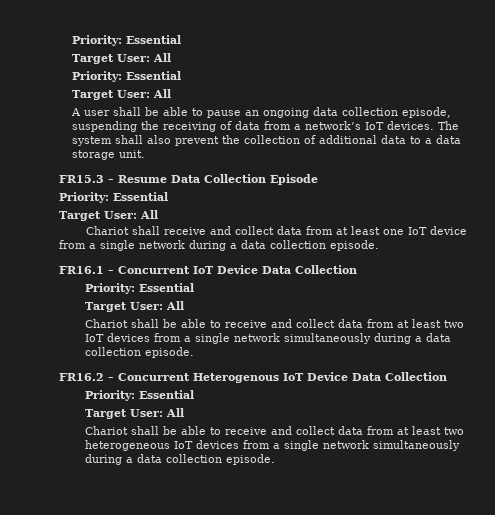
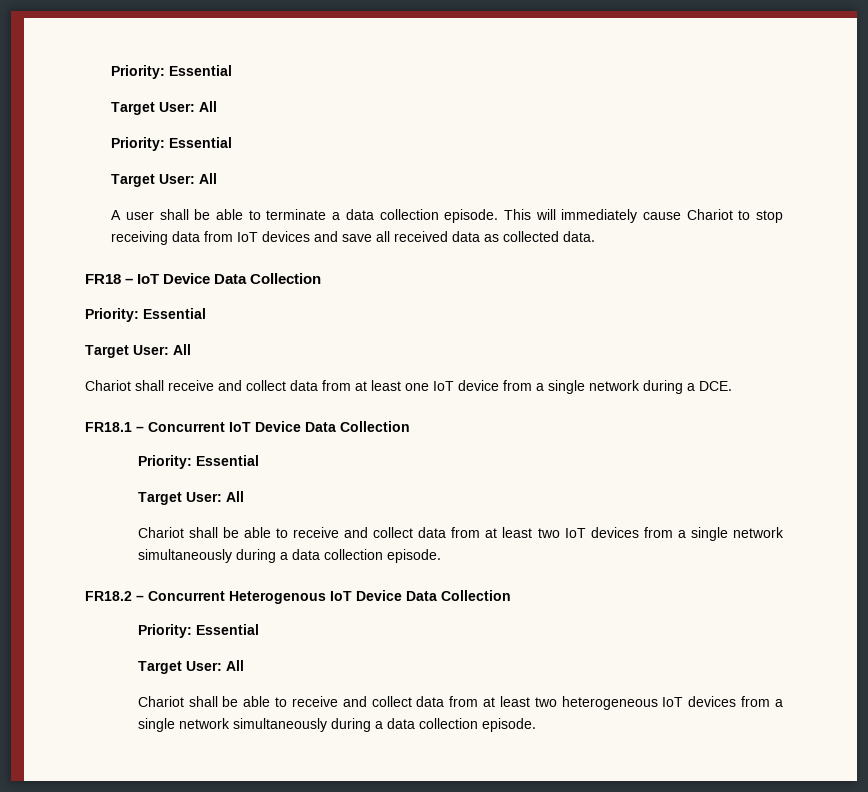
[207,107,452,118] [72,121,460,132] [72,135,462,146] [72,150,146,160] [59,174,318,185] pause an ongoing data collection episode, suspending the receiving of data from a network’s IoT devices. The system shall also prevent the collection of additional data to a data storage unit. // FR15.3 – Resume Data Collection Episode -> [266,209,783,223] [111,231,596,245] [85,273,322,284] terminate a data collection episode. This will immediately cause Chariot to stop receiving data from IoT devices and save all received data as collected data. // FR18 – IoT Device Data Collection
[241,240,379,251] [59,266,104,274] data collection episode. // FR16.1 -> [699,381,732,391] [85,422,132,432] DCE. // FR18.1
[59,373,104,381] FR16.2 -> [85,591,132,601] FR18.2

